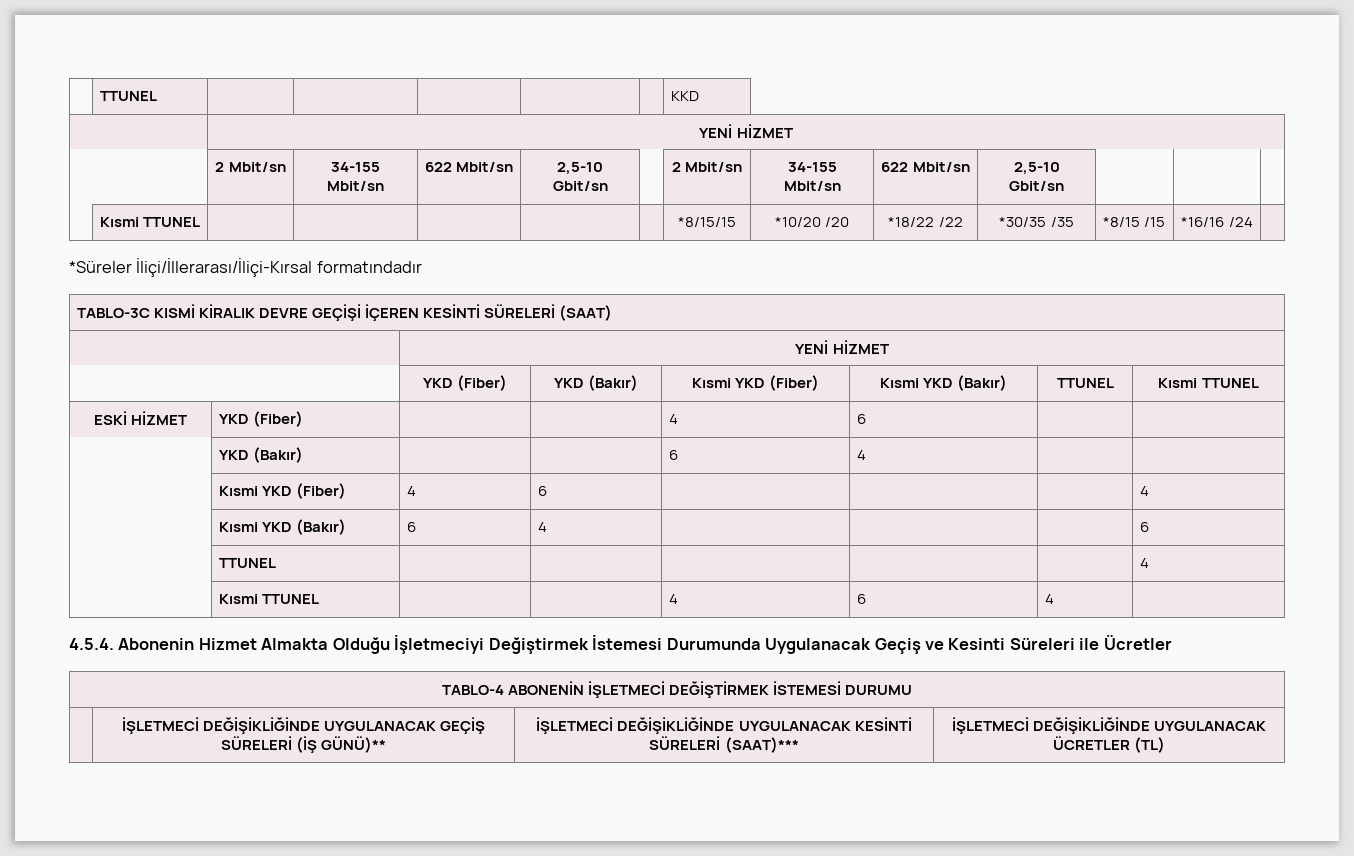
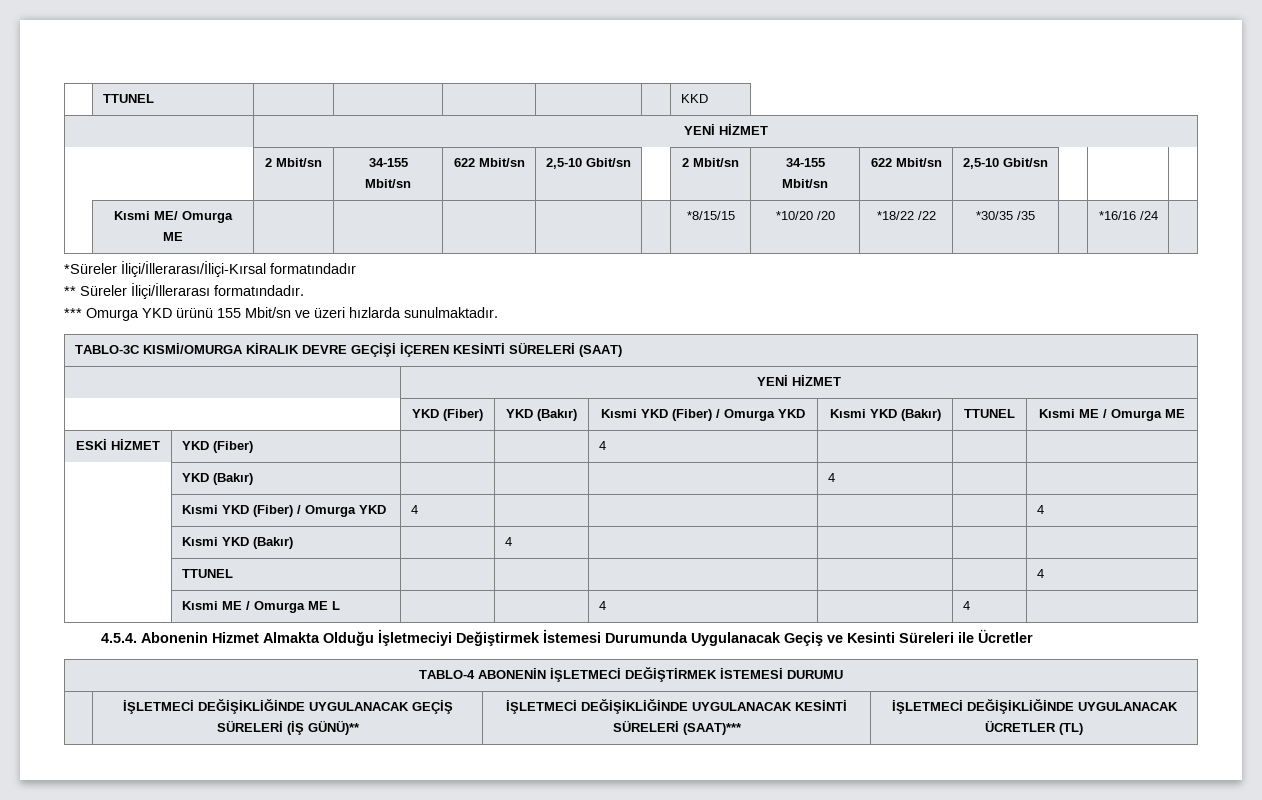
[143,217,201,227] TTUNEL -> [154,211,233,223] [163,232,183,241] ME/ Omurga ME
[1102,217,1165,227] *8/15 /15 -> (1035, 215) none
(422, 267) none -> [64,283,304,299] [64,307,498,321] // ** Süreler İliçi/İllerarası formatındadır. // *** Omurga YKD ürünü 155 Mbit/sn ve üzeri hızlarda sunulmaktadır.
[153,304,195,318] KISMİ -> [142,342,243,354] KISMİ/OMURGA
(820, 383) none -> [716,409,805,421] / Omurga YKD
[1201,378,1259,388] TTUNEL -> [1079,409,1185,421] ME / Omurga ME
[856,414,866,424] 6 -> (606, 445) none
[668,450,678,460] 6 -> (253, 479) none
[406,486,416,496] [537,486,547,496] | 4 | 6 -> [296,505,386,517] [410,505,418,514] / Omurga YKD | 4 |
[406,522,416,532] [537,522,547,532] [1139,522,1149,532] 6 | 4 | | | | 6 -> [504,537,512,546] | 4 | | | |
[261,594,319,604] [668,594,678,604] [856,594,866,604] TTUNEL | | | 4 | 6 -> [221,601,340,613] [598,601,606,610] ME / Omurga ME L | | | 4 |

